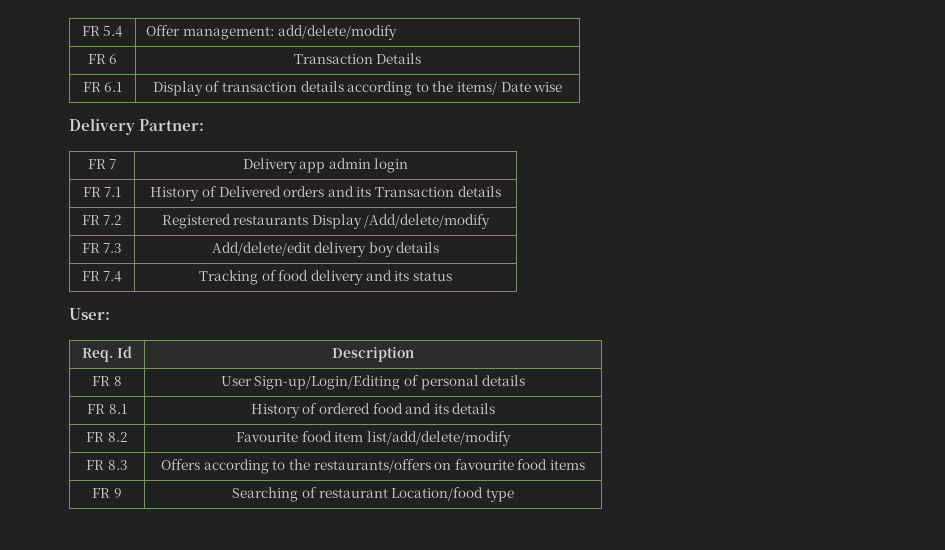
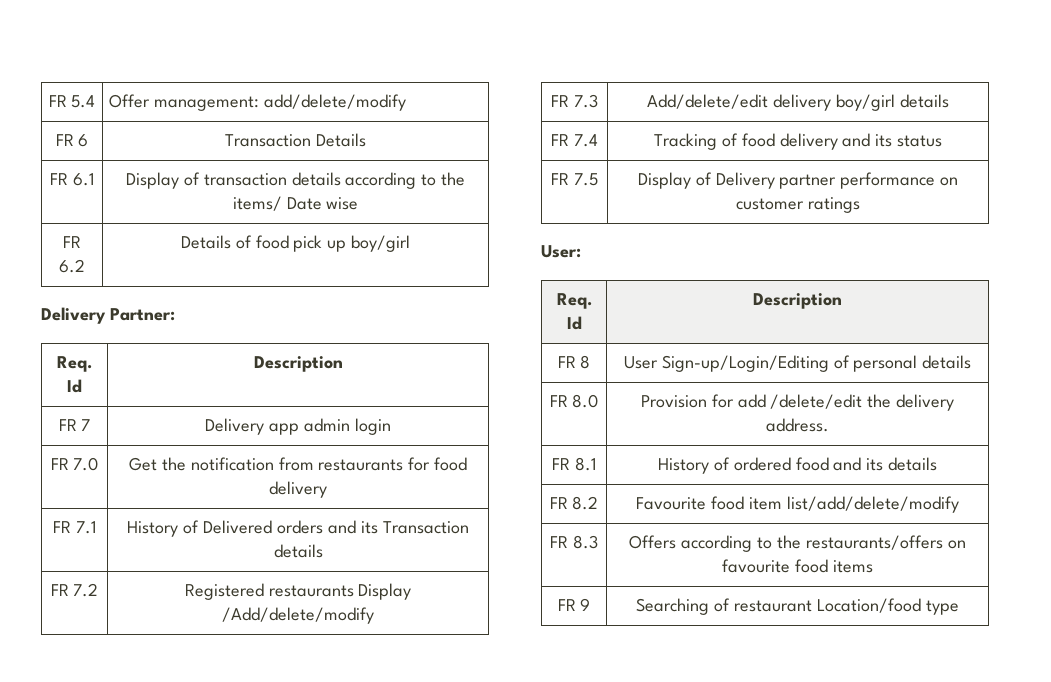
(563, 87) none -> [63,236,81,248] [59,259,85,273] [180,235,411,252] // FR 6.2 | Details of food pick up boy/girl
(205, 125) none -> [57,356,92,372] [67,379,82,393] [253,356,343,372] // Req. Id | Description
(409, 165) none -> [50,457,99,471] [128,457,468,471] [269,481,327,498] // FR 7.0 | Get the notification from restaurants for food delivery
[368,242,394,257] boy -> [835,94,895,111] boy/girl
(452, 276) none -> [551,173,598,186] [637,172,959,189] [736,197,860,213] // FR 7.5 | Display of Delivery partner performance on customer ratings
(526, 380) none -> [549,394,599,408] [640,394,955,411] [766,418,829,432] // FR 8.0 | Provision for add /delete/edit the delivery address.

